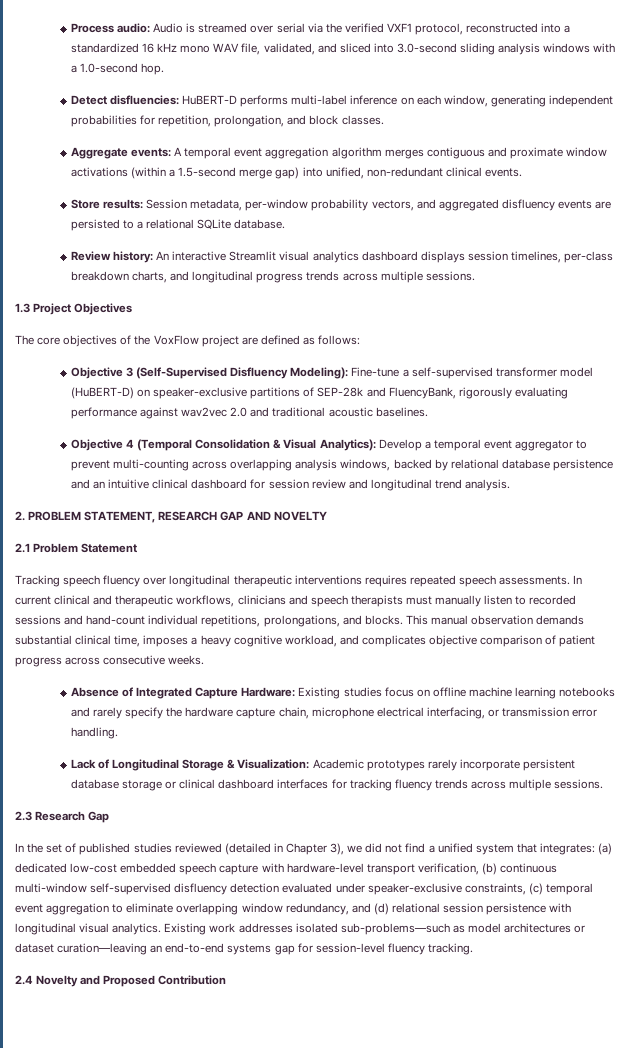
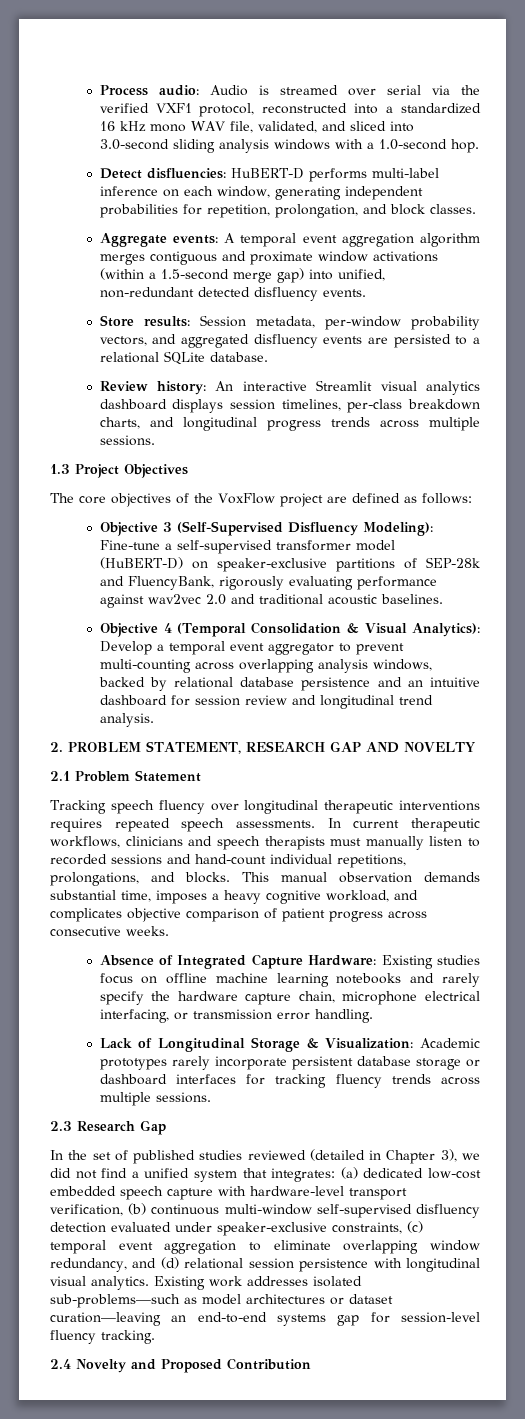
[445,167,482,177] clinical -> [197,287,318,301] detected disfluency
[152,479,189,489] clinical -> (481, 682) none
[54,595,113,605] clinical and -> (400, 824) none
[75,635,112,645] clinical -> (116, 895) none
[179,779,216,789] clinical -> (480, 1063) none

